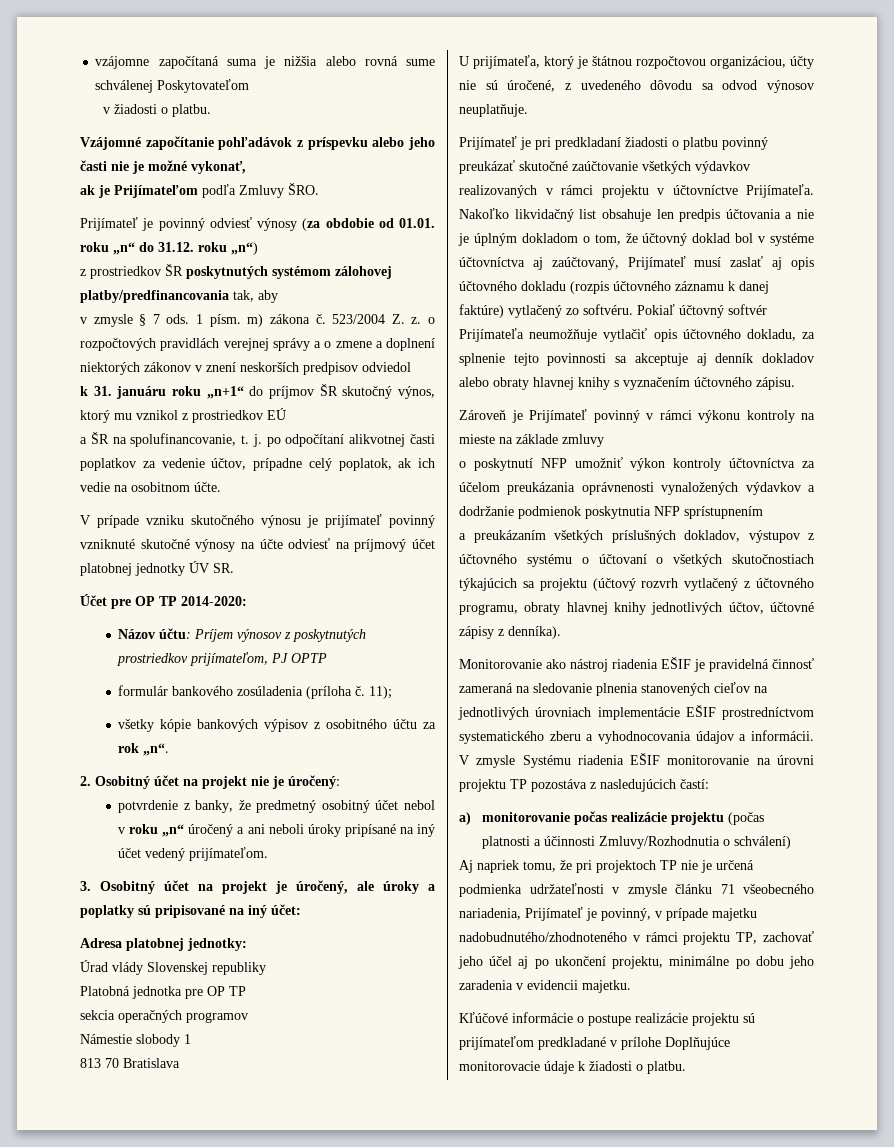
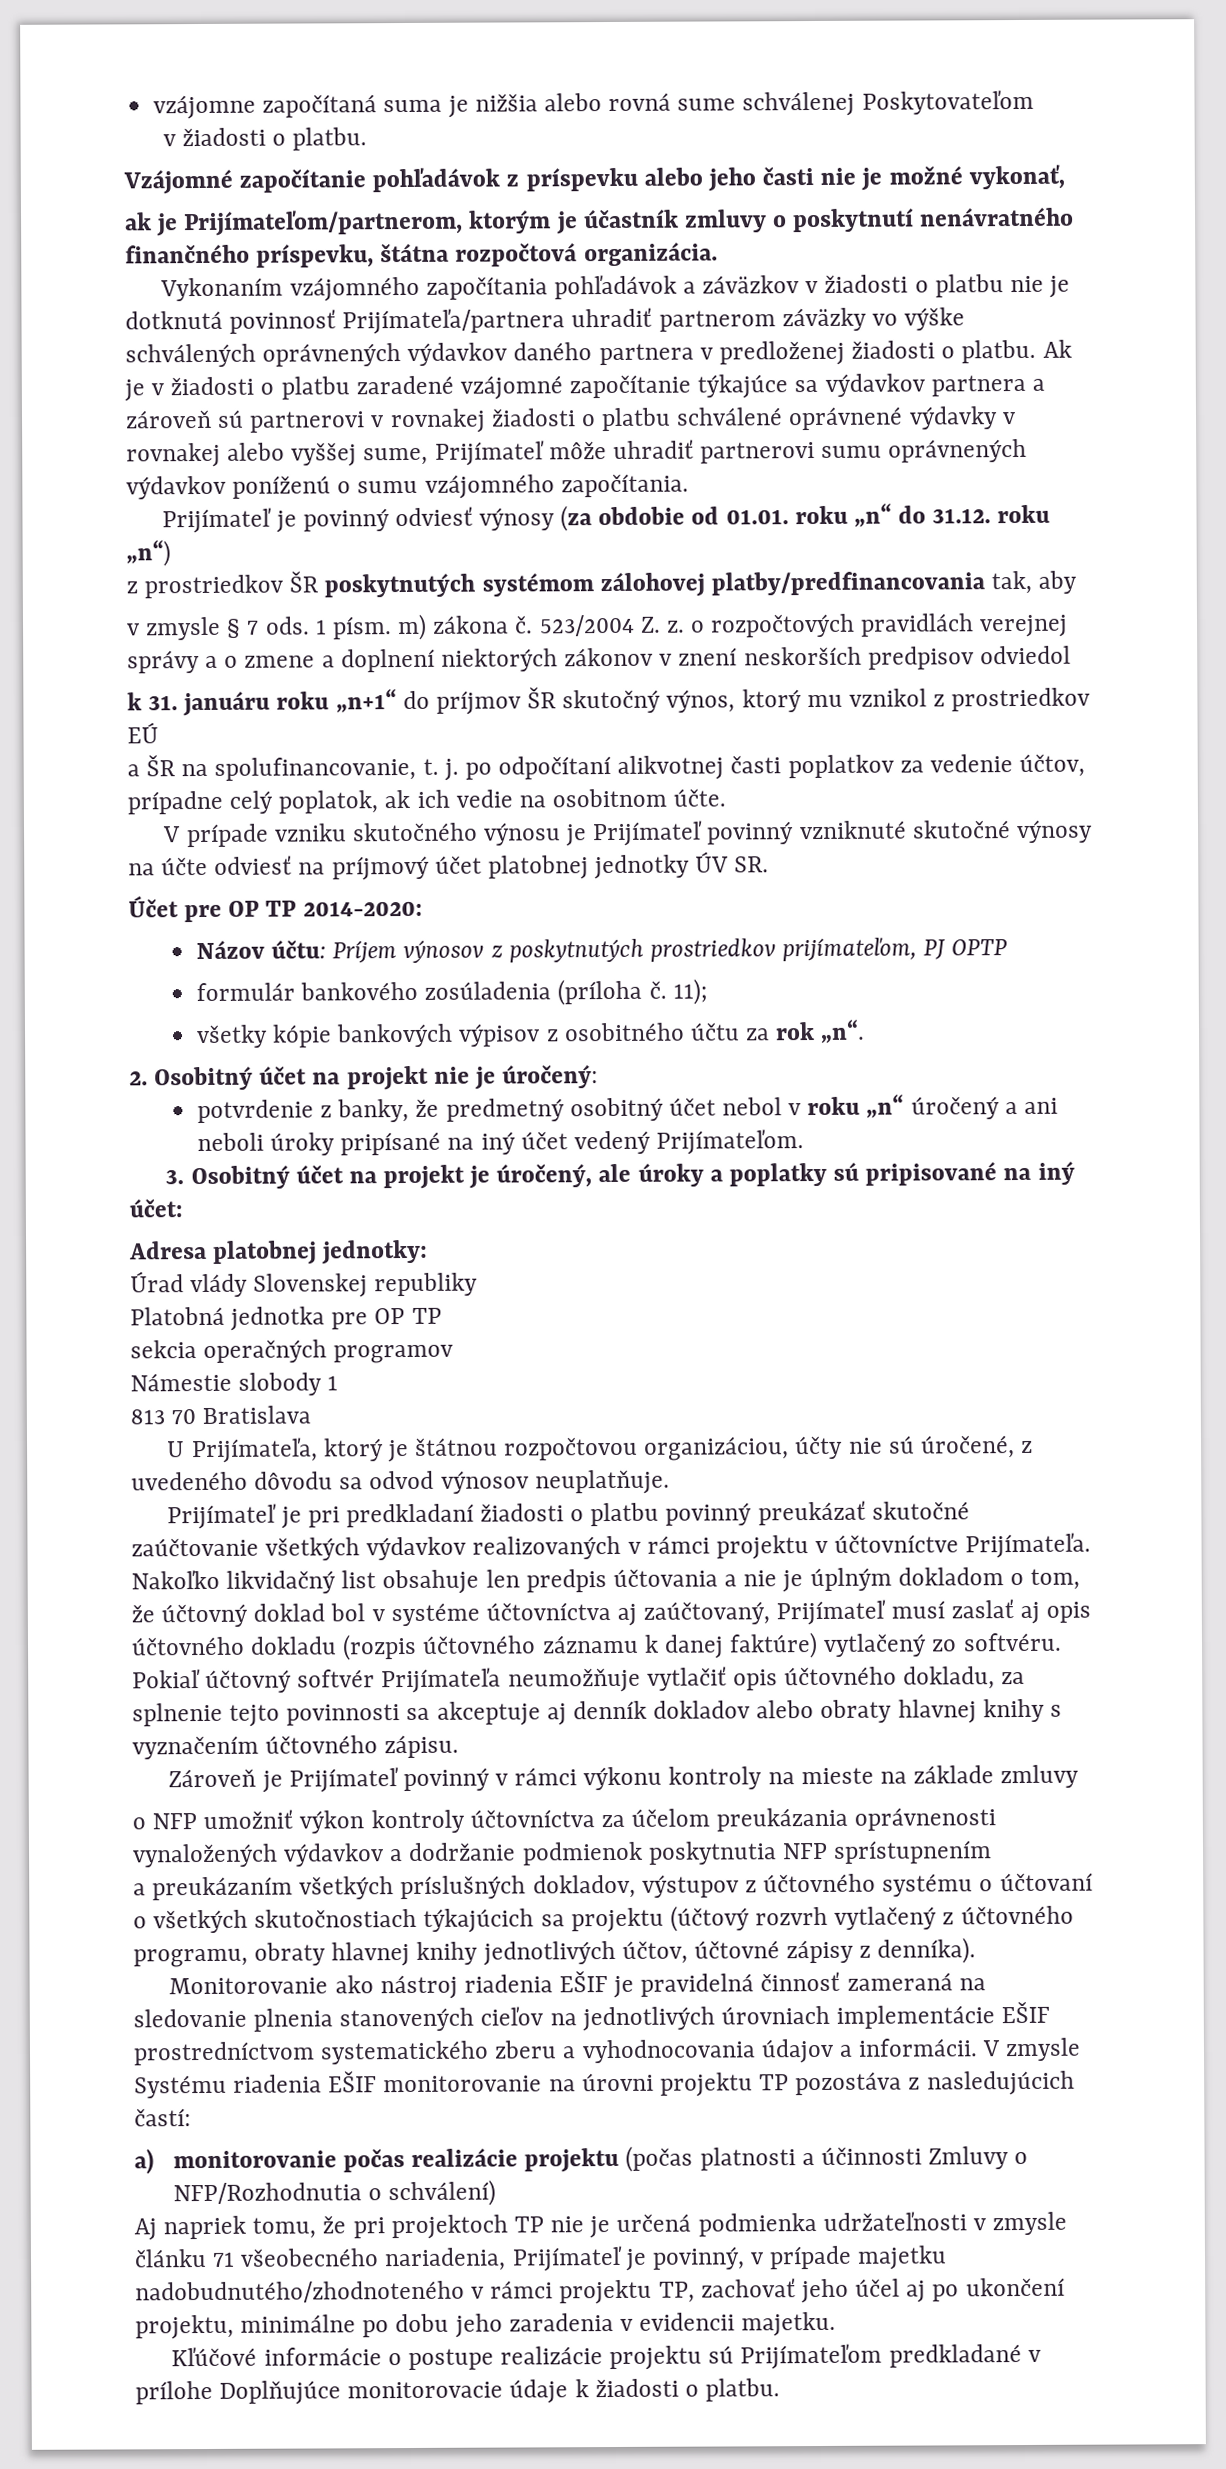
[114,183,319,198] Prijímateľom podľa Zmluvy ŠRO. -> [183,206,1075,237] [125,241,718,268] [160,274,1071,302] [125,307,966,335] [125,339,1072,368] [124,373,1045,402] [125,406,1016,434] [126,438,1028,468] [126,473,689,500] Prijímateľom/partnerom, ktorým je účastník zmluvy o poskytnutí nenávratného finančného príspevku, štátna rozpočtová organizácia. // Vykonaním vzájomného započítania pohľadávok a záväzkov v žiadosti o platbu nie je dotknutá povinnosť Prijímateľa/partnera uhradiť partnerom záväzky vo výške schválených oprávnených výdavkov daného partnera v predloženej žiadosti o platbu. Ak je v žiadosti o platbu zaradené vzájomné započítanie týkajúce sa výdavkov partnera a zároveň sú partnerovi v rovnakej žiadosti o platbu schválené oprávnené výdavky v rovnakej alebo vyššej sume, Prijímateľ môže uhradiť partnerovi sumu oprávnených výdavkov poníženú o sumu vzájomného započítania.
[325,514,382,528] prijímateľ -> [592,820,704,847] Prijímateľ
[189,847,269,861] prijímateľom. -> [655,1129,804,1155] Prijímateľom.
[473,55,540,69] prijímateľa, -> [190,1437,318,1464] Prijímateľa,
[473,458,533,471] poskytnutí -> (146, 1823) none
[598,836,720,849] Zmluvy/Rozhodnutia -> [927,2146,1029,2170] [172,2182,362,2205] Zmluvy o NFP/Rozhodnutia
[459,1036,534,1050] prijímateľom -> [740,2343,883,2370] Prijímateľom

